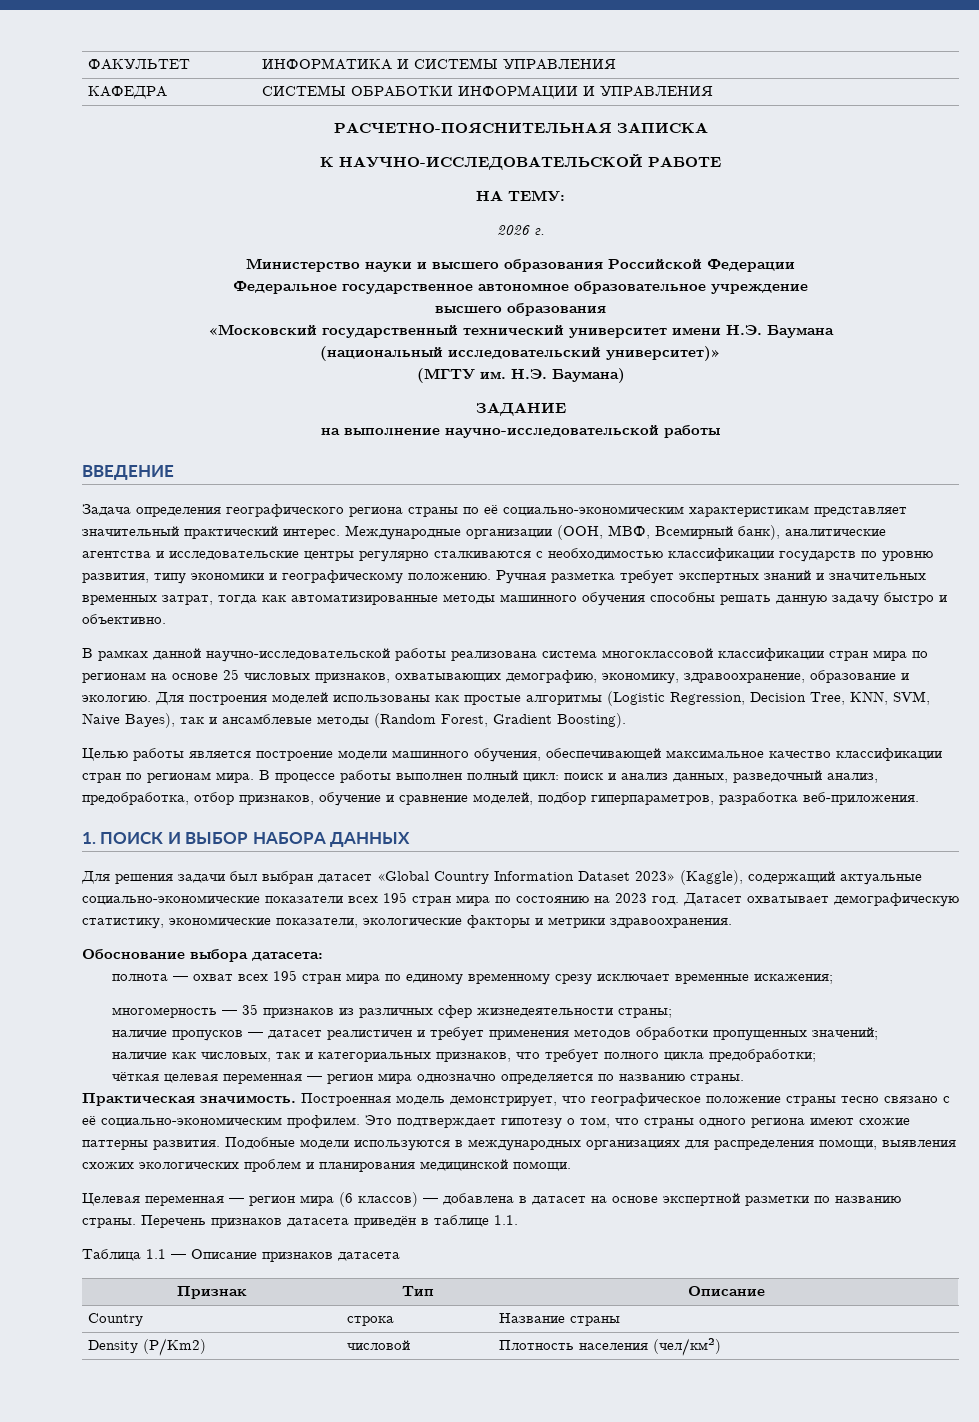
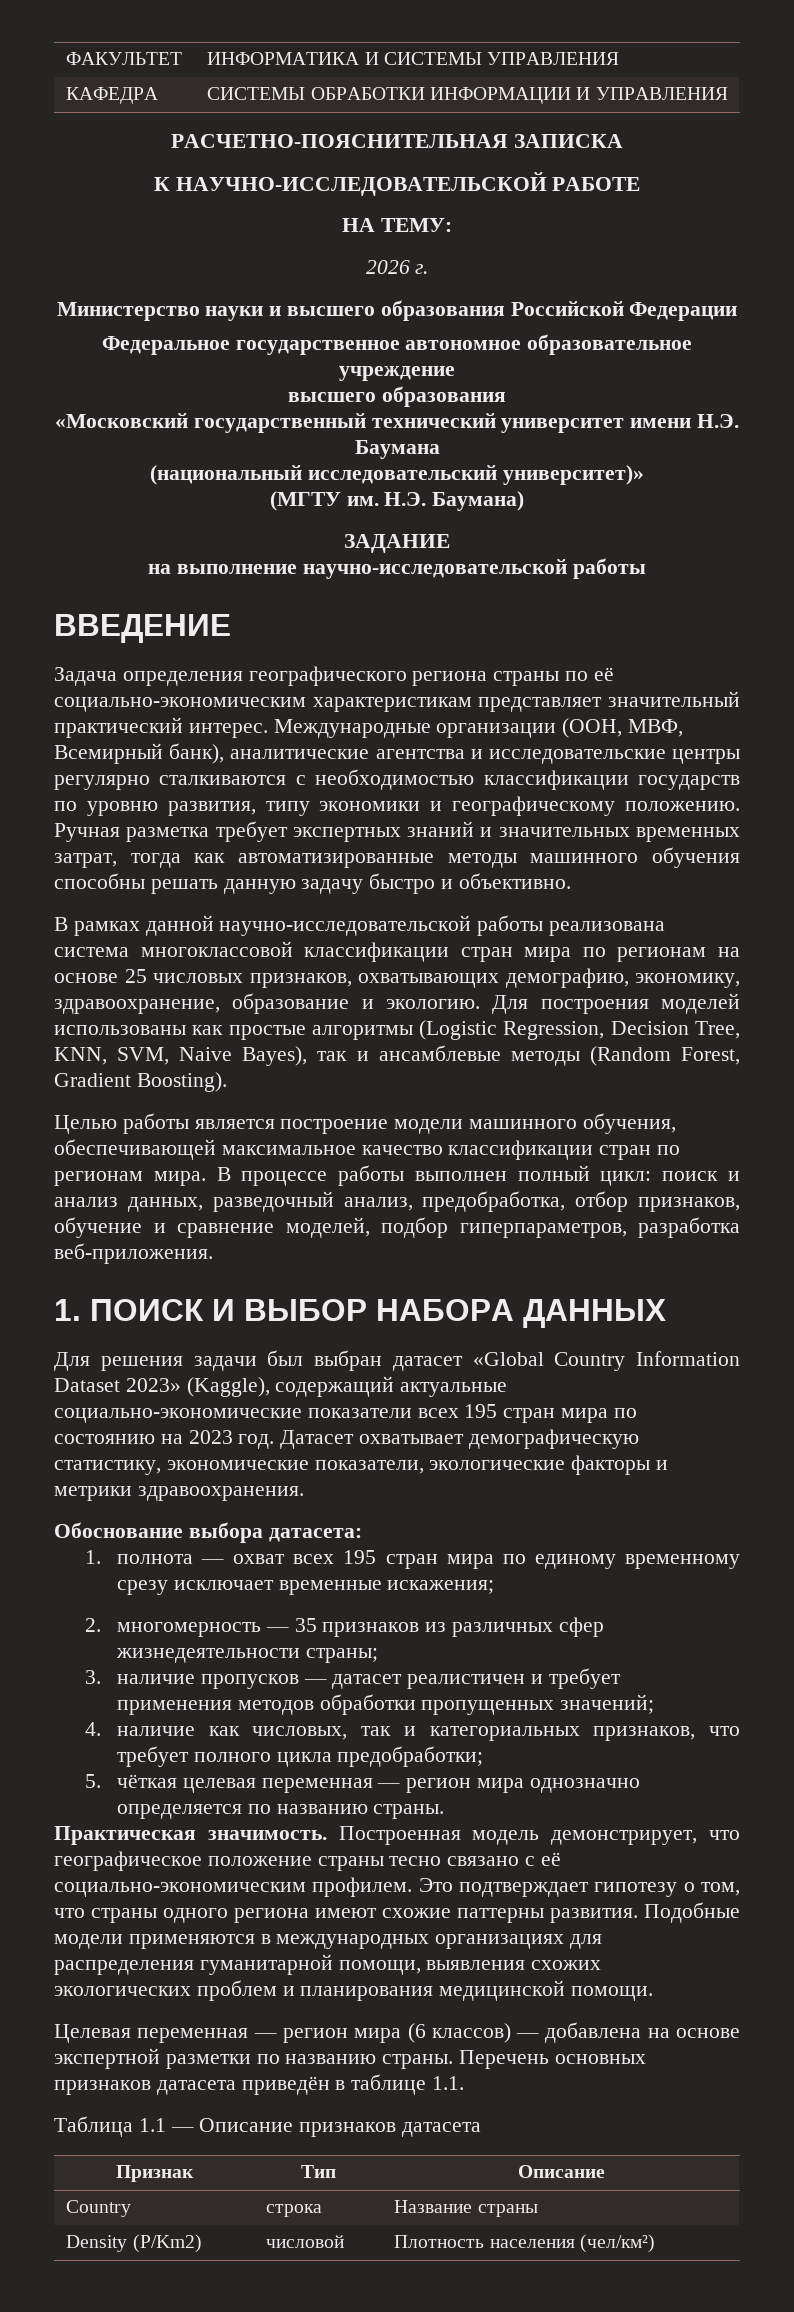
(323, 956) none -> [85,1550,102,1564] 1.
(833, 979) none -> [85,1618,102,1632] 2.
(672, 1013) none -> [85,1670,102,1684] 3.
(878, 1033) none -> [85,1722,102,1736] 4.
(816, 1055) none -> [85,1774,102,1788] 5.
[354,1140,450,1151] используются -> [128,1934,255,1949] применяются
(814, 1145) none -> [199,1954,333,1975] гуманитарной
[519,1196,586,1205] в датасет -> (642, 2032) none
(206, 1221) none -> [554,2054,646,2064] основных

